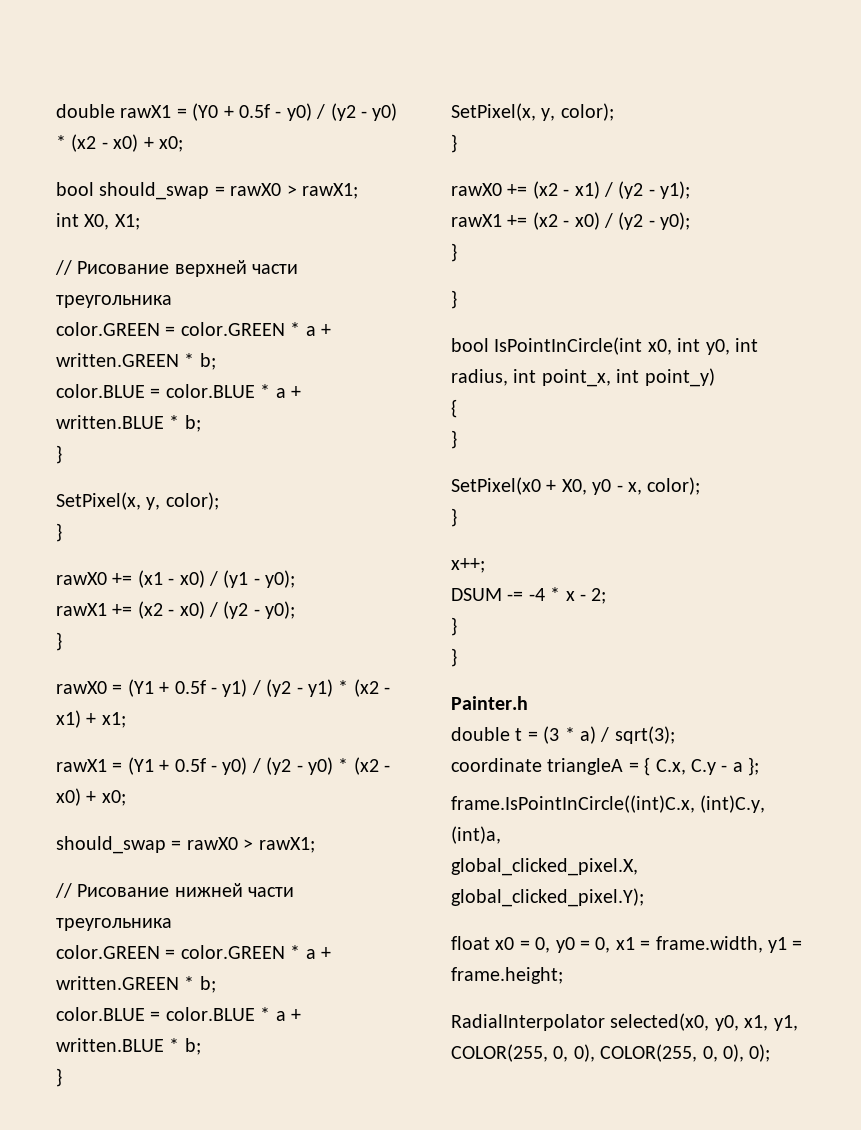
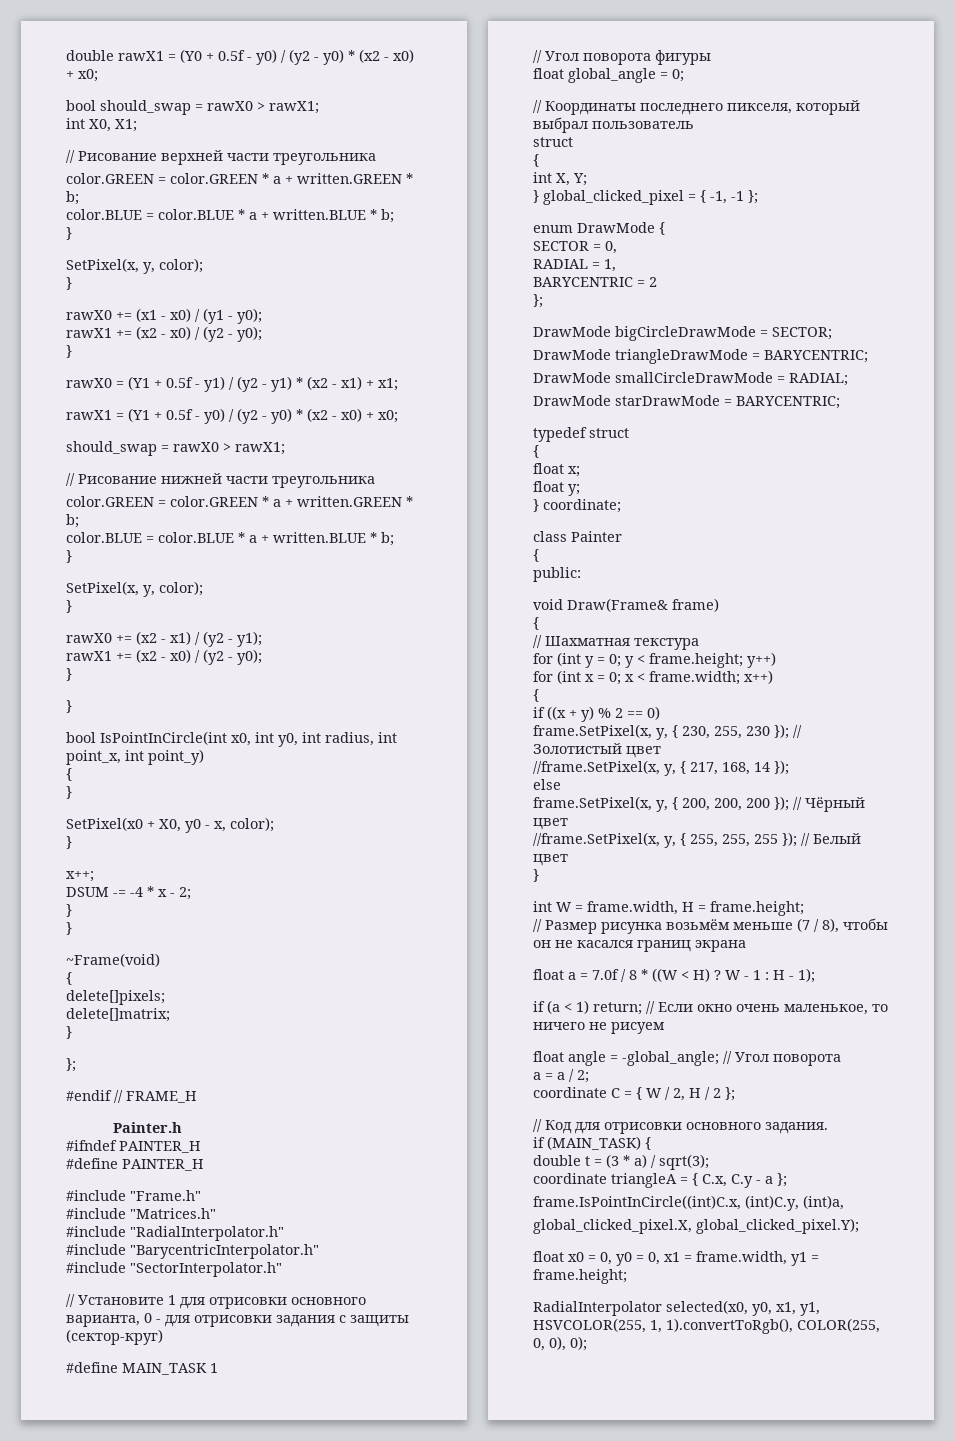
[451,696,528,710] Painter.h -> [66,953,160,967] [66,972,72,985] [66,990,165,1005] [66,1008,170,1022] [66,1026,72,1039] [66,1058,76,1072] [66,1090,197,1103] [113,1122,183,1133] [66,1140,201,1153] [66,1158,204,1171] [66,1190,201,1201] [66,1208,216,1219] [66,1226,284,1241] [66,1244,319,1259] [66,1262,282,1277] [66,1294,366,1309] [66,1313,409,1327] [66,1329,163,1345] [66,1362,218,1375] [533,50,711,65] [533,68,684,83] [533,100,860,115] [533,117,694,133] [533,137,573,147] [533,154,539,167] [533,172,587,186] [533,190,758,205] [533,222,665,235] [533,241,617,254] [533,259,616,272] [533,277,657,287] [533,294,543,308] [533,326,832,341] [533,349,868,364] [533,372,848,386] [533,395,840,409] [533,427,629,442] [533,445,539,458] [533,463,580,477] [533,481,580,496] [533,499,621,513] [533,531,622,542] [533,549,539,562] [533,567,581,582] [533,598,719,612] [533,617,539,630] [533,635,699,650] [533,652,776,668] [533,670,773,685] [533,689,539,702] [533,706,660,722] [533,724,802,740] [533,743,661,758] [533,760,789,776] [533,779,561,790] [533,796,865,812] [533,818,568,830] [533,832,861,848] [533,854,568,866] [533,869,539,882] [533,901,804,916] [533,918,888,934] [533,940,746,952] [533,968,815,983] [533,1000,888,1015] [533,1022,665,1034] [533,1051,841,1066] [533,1069,589,1083] [533,1087,735,1101] [533,1119,828,1134] [533,1136,651,1150] ~Frame(void) // { // delete[]pixels; // delete[]matrix; // } // }; // #endif // FRAME_H // Painter.h // #ifndef PAINTER_H // #define PAINTER_H // #include "Frame.h" // #include "Matrices.h" // #include "RadialInterpolator.h" // #include "BarycentricInterpolator.h" // #include "SectorInterpolator.h" // // Установите 1 для отрисовки основного варианта, 0 - для отрисовки задания с защиты (сектор-круг) // #define MAIN_TASK 1 // // Угол поворота фигуры // float global_angle = 0; // // Координаты последнего пикселя, который выбрал пользователь // struct // { // int X, Y; // } global_clicked_pixel = { -1, -1 }; // enum DrawMode { // SECTOR = 0, // RADIAL = 1, // BARYCENTRIC = 2 // }; // DrawMode bigCircleDrawMode = SECTOR; // DrawMode triangleDrawMode = BARYCENTRIC; // DrawMode smallCircleDrawMode = RADIAL; // DrawMode starDrawMode = BARYCENTRIC; // typedef struct // { // float x; // float y; // } coordinate; // class Painter // { // public: // void Draw(Frame& frame) // { // // Шахматная текстура // for (int y = 0; y < frame.height; y++) // for (int x = 0; x < frame.width; x++) // { // if ((x + y) % 2 == 0) // frame.SetPixel(x, y, { 230, 255, 230 }); // Золотистый цвет // //frame.SetPixel(x, y, { 217, 168, 14 }); // else // frame.SetPixel(x, y, { 200, 200, 200 }); // Чёрный цвет // //frame.SetPixel(x, y, { 255, 255, 255 }); // Белый цвет // } // int W = frame.width, H = frame.height; // // Размер рисунка возьмём меньше (7 / 8), чтобы он не касался границ экрана // float a = 7.0f / 8 * ((W < H) ? W - 1 : H - 1); // if (a < 1) return; // Если окно очень маленькое, то ничего не рисуем // float angle = -global_angle; // Угол поворота // a = a / 2; // coordinate C = { W / 2, H / 2 }; // // Код для отрисовки основного задания. // if (MAIN_TASK) {
[451,1044,595,1062] COLOR(255, 0, 0), -> [533,1318,793,1334] HSVCOLOR(255, 1, 1).convertToRgb(),

